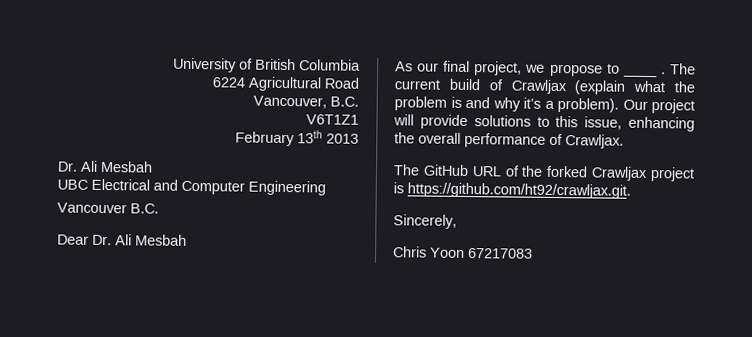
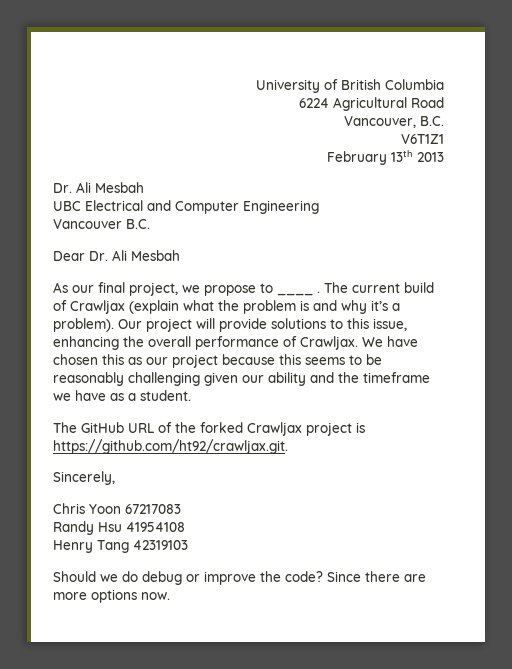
(624, 141) none -> [362,336,418,347] [53,354,382,368] [53,372,430,386] [53,390,191,401] We have chosen this as our project because this seems to be reasonably challenging given our ability and the timeframe we have as a student.
(533, 253) none -> [53,521,185,535] [53,540,188,553] [53,571,426,585] [53,589,170,603] // Randy Hsu 41954108 // Henry Tang 42319103 // Should we do debug or improve the code? Since there are more options now.

